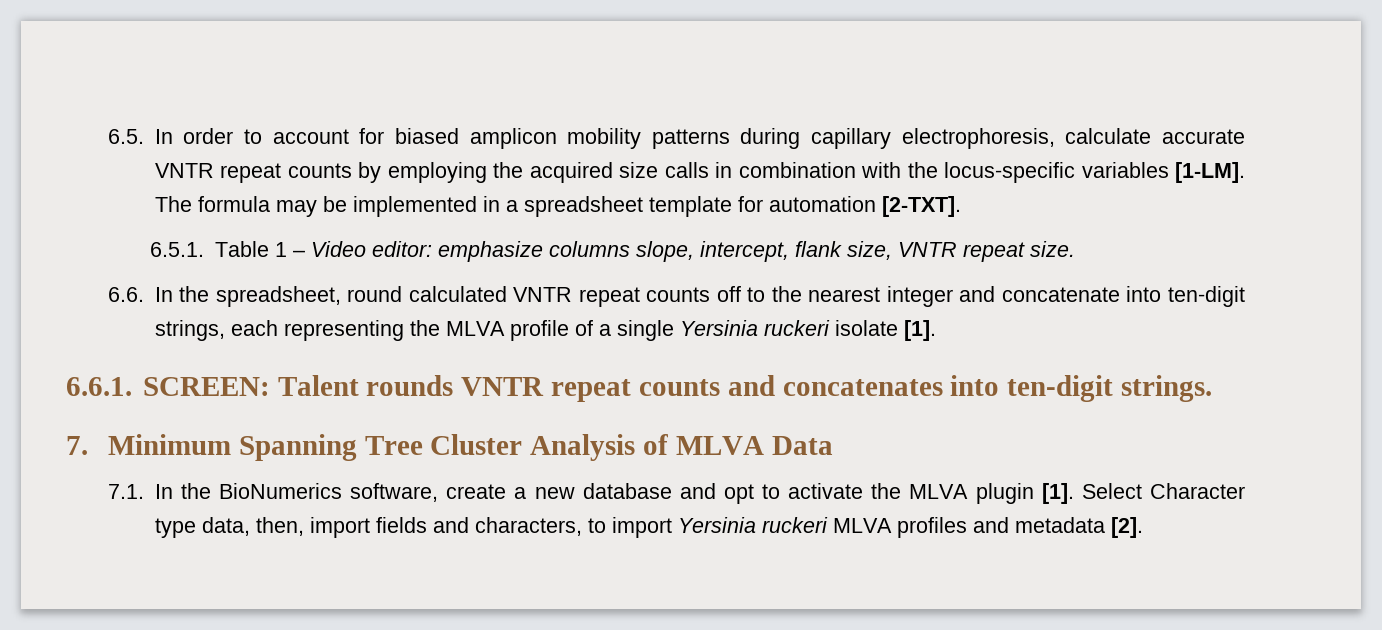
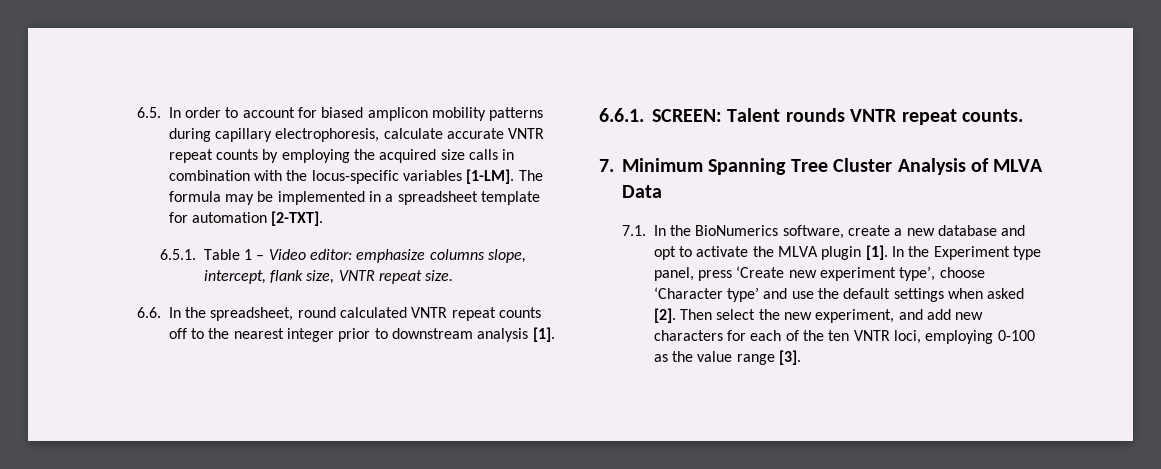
[959,286,1245,307] [154,320,898,341] and concatenate into ten-digit strings, each representing the MLVA profile of a single Yersinia ruckeri isolate -> [338,328,529,342] prior to downstream analysis
[638,375,1213,402] counts and concatenates into ten-digit strings. -> [962,109,1023,122] counts.
[1081,483,1245,499] [154,517,1143,538] Select Character type data, then, import fields and characters, to import Yersinia ruckeri MLVA profiles and metadata [2]. -> [892,246,1042,260] [653,266,985,281] [653,287,1025,302] [653,308,984,323] [653,330,1035,344] [653,350,802,365] In the Experiment type panel, press ‘Create new experiment type’, choose ‘Character type’ and use the default settings when asked [2]. Then select the new experiment, and add new characters for each of the ten VNTR loci, employing 0-100 as the value range [3].

